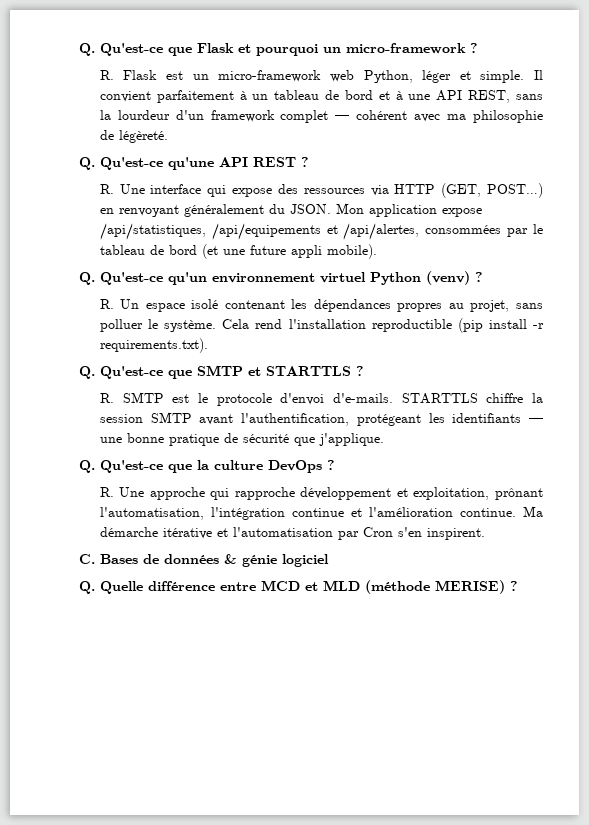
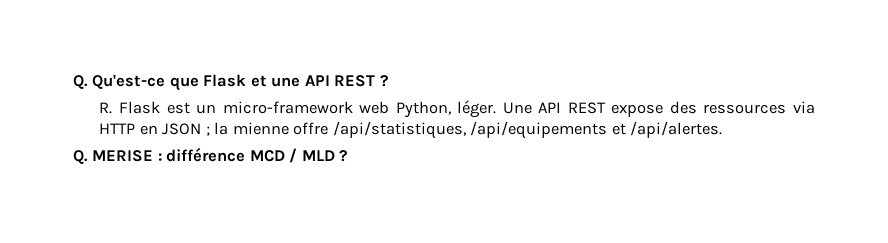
[256,43,466,56] pourquoi un micro-framework -> [271,75,376,87] une API REST
[422,70,543,83] [99,90,543,103] [99,110,543,123] [99,130,168,143] [79,157,309,170] [99,184,227,197] léger et simple. Il convient parfaitement à un tableau de bord et à une API REST, sans la lourdeur d'un framework complet — cohérent avec ma philosophie de légèreté. // Q. Qu'est-ce qu'une API REST ? // R. Une interface qui -> [457,100,606,118] léger. Une API REST
[441,183,543,198] [99,203,482,217] [99,223,543,240] [99,244,377,259] [79,271,483,285] [99,299,543,312] [99,318,544,333] [99,338,208,353] [79,365,364,379] [99,392,543,406] [99,412,544,426] [99,433,384,446] [79,460,335,473] [99,487,543,500] [99,506,543,520] [99,527,485,540] [79,554,329,567] [79,580,505,594] (GET, POST…) en renvoyant généralement du JSON. Mon application expose /api/statistiques, /api/equipements et /api/alertes, consommées par le tableau de bord (et une future appli mobile). // Q. Qu'est-ce qu'un environnement virtuel Python (venv) ? // R. Un espace isolé contenant les dépendances propres au projet, sans polluer le système. Cela rend l'installation reproductible (pip install -r requirements.txt). // Q. Qu'est-ce que SMTP et STARTTLS ? // R. SMTP est le protocole d'envoi d'e-mails. STARTTLS chiffre la session SMTP avant l'authentification, protégeant les identifiants — une bonne pratique de sécurité que j'applique. // Q. Qu'est-ce que la culture DevOps ? // R. Une approche qui rapproche développement et exploitation, prônant l'automatisation, l'intégration continue et l'amélioration continue. Ma démarche itérative et l'automatisation par Cron s'en inspirent. // C. Bases de données & génie logiciel // Q. Quelle différence entre MCD et MLD (méthode MERISE) -> [139,121,722,139] [73,147,335,164] en JSON ; la mienne offre /api/statistiques, /api/equipements et /api/alertes. // Q. MERISE : différence MCD / MLD

